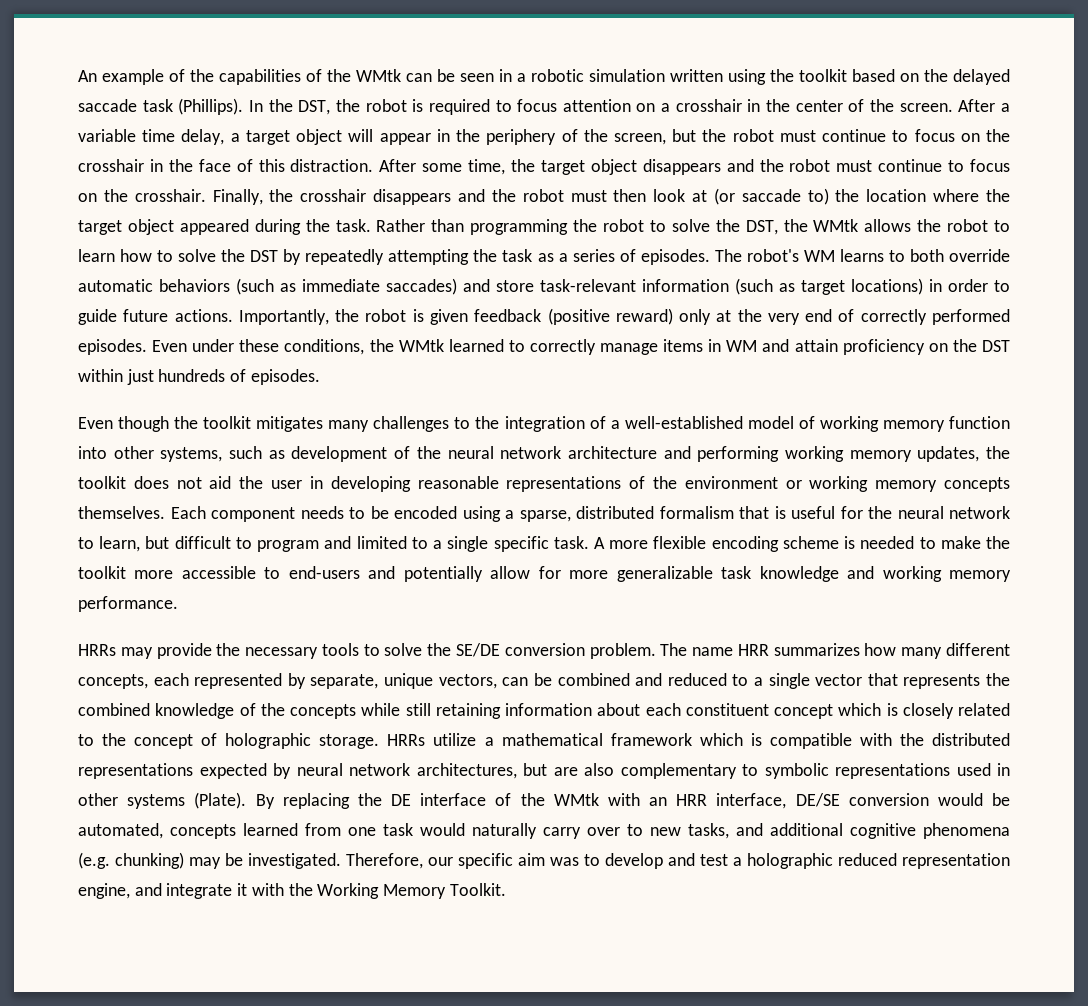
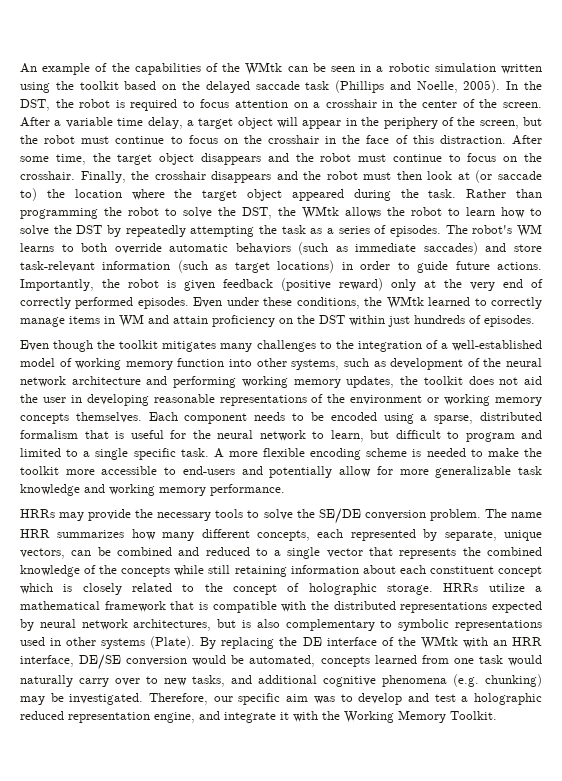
[178,98,244,115] (Phillips). -> [335,80,501,93] (Phillips and Noelle, 2005).
[699,733,743,746] which -> [170,601,195,610] that
[553,767,578,776] are -> [242,620,251,628] is

